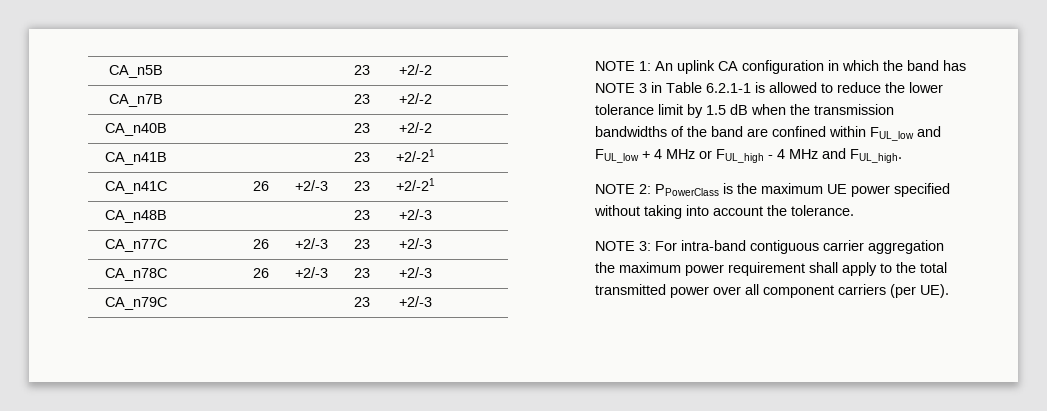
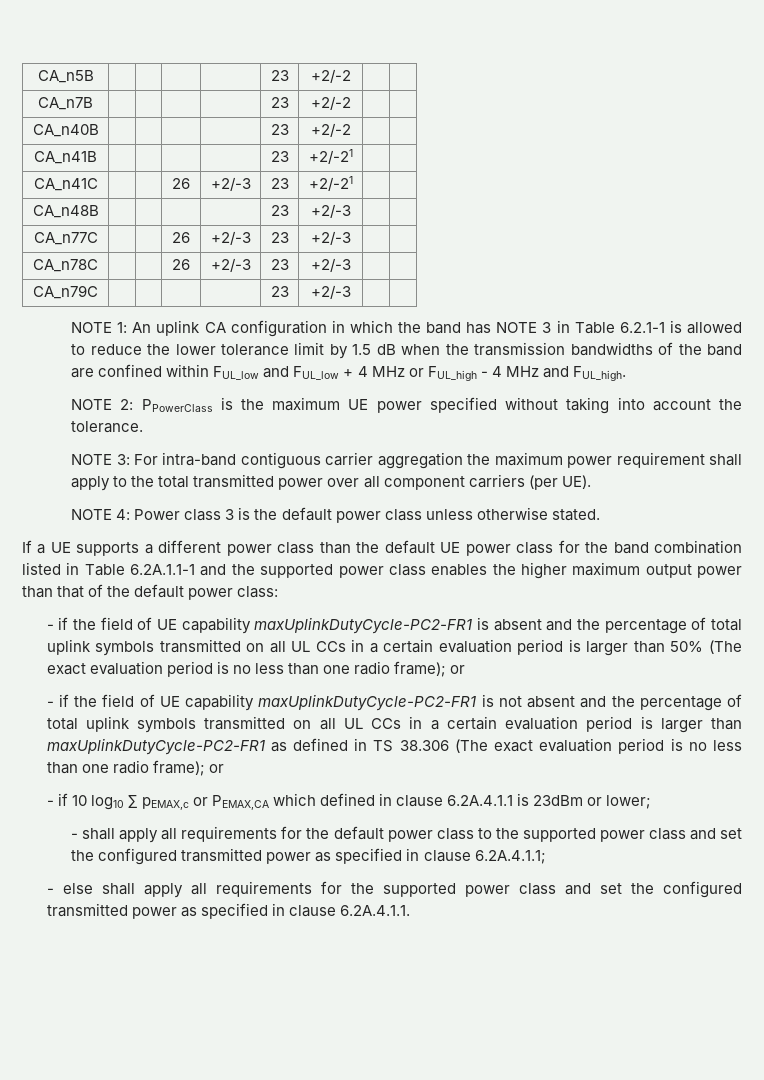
(949, 291) none -> [71,507,600,523] [22,540,743,556] [22,562,743,579] [22,584,279,600] [46,617,742,634] [46,639,743,656] [46,661,466,677] [46,694,742,711] [46,716,742,733] [46,738,742,755] [46,760,224,776] [46,793,652,810] [71,826,742,843] [71,848,546,865] [46,881,742,898] [46,903,410,919] // NOTE 4: Power class 3 is the default power class unless otherwise stated. // If a UE supports a different power class than the default UE power class for the band combination listed in Table 6.2A.1.1-1 and the supported power class enables the higher maximum output power than that of the default power class: // - if the field of UE capability maxUplinkDutyCycle-PC2-FR1 is absent and the percentage of total uplink symbols transmitted on all UL CCs in a certain evaluation period is larger than 50% (The exact evaluation period is no less than one radio frame); or // - if the field of UE capability maxUplinkDutyCycle-PC2-FR1 is not absent and the percentage of total uplink symbols transmitted on all UL CCs in a certain evaluation period is larger than maxUplinkDutyCycle-PC2-FR1 as defined in TS 38.306 (The exact evaluation period is no less than one radio frame); or // - if 10 log10 ∑ pEMAX,c or PEMAX,CA which defined in clause 6.2A.4.1.1 is 23dBm or lower; // - shall apply all requirements for the default power class to the supported power class and set the configured transmitted power as specified in clause 6.2A.4.1.1; // - else shall apply all requirements for the supported power class and set the configured transmitted power as specified in clause 6.2A.4.1.1.

